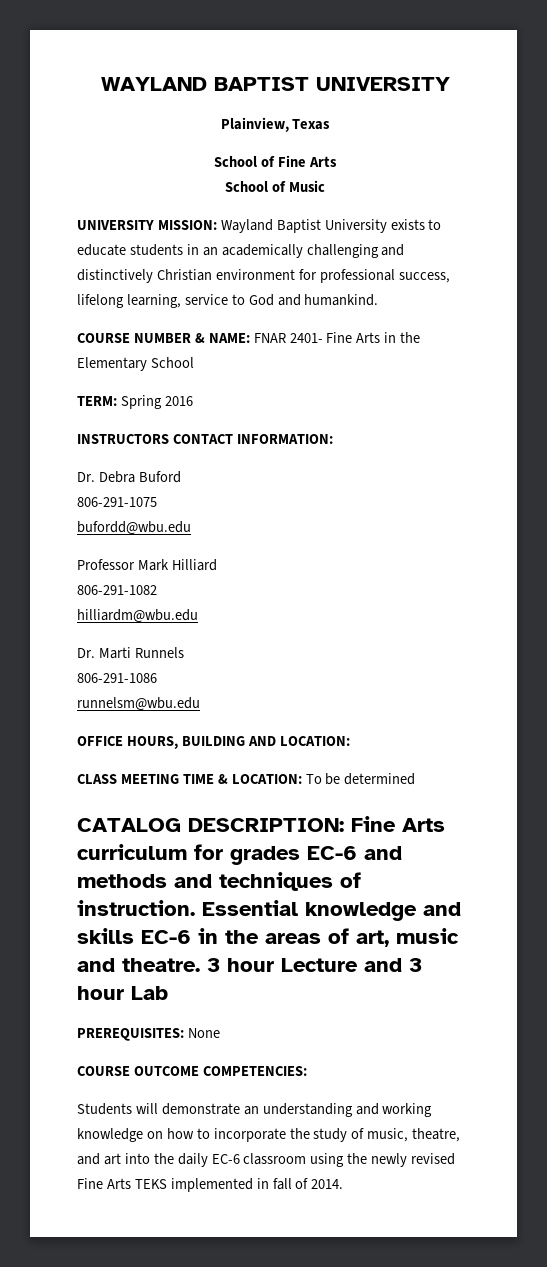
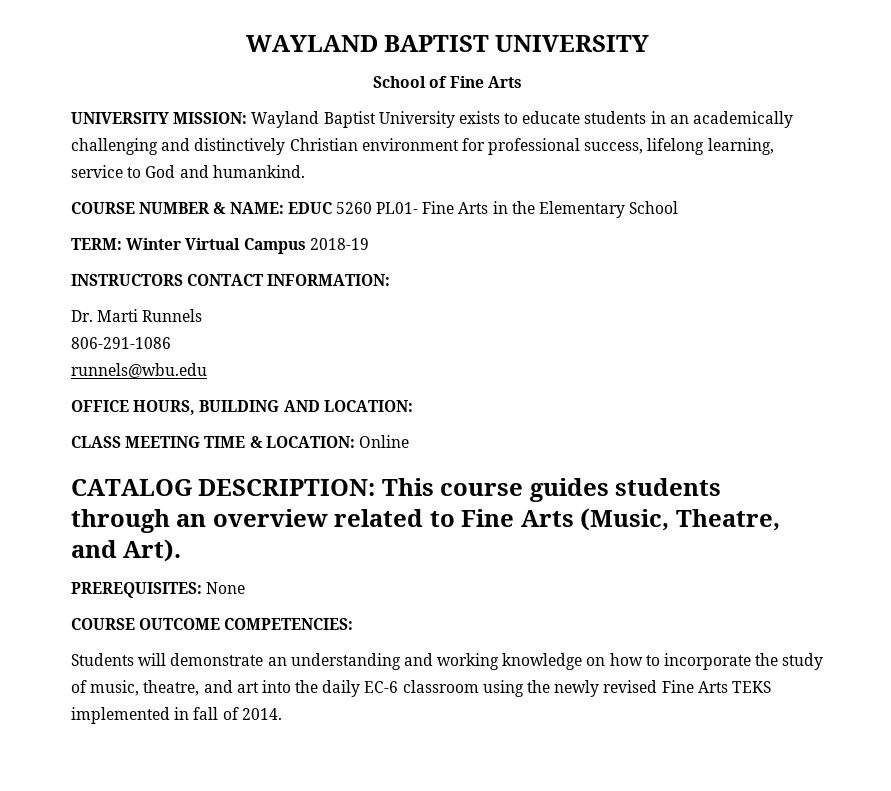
[220,117,331,132] // Plainview, Texas -> (650, 43) none
[225,180,325,192] // School of Music -> (522, 82) none
[253,333,323,343] FNAR 2401- -> [287,202,419,214] EDUC 5260 PL01-
[120,395,193,409] Spring 2016 -> [126,238,369,254] Winter Virtual Campus 2018-19
[77,471,181,483] [77,497,157,507] [77,521,191,534] [77,559,217,571] [77,585,157,595] [77,609,198,622] // Dr. Debra Buford // 806-291-1075 // bufordd@wbu.edu // Professor Mark Hilliard // 806-291-1082 // hilliardm@wbu.edu -> (391, 280) none
[77,697,200,710] runnelsm@wbu.edu -> [71,363,207,378] runnels@wbu.edu
[305,773,416,785] To be determined -> [358,435,409,448] Online
[351,816,445,832] [77,844,402,865] [77,872,361,891] [77,900,461,921] [77,928,459,947] [77,958,422,972] [77,986,168,1000] Fine Arts curriculum for grades EC-6 and methods and techniques of instruction. Essential knowledge and skills EC-6 in the areas of art, music and theatre. 3 hour Lecture and 3 hour Lab -> [381,478,722,502] [71,508,780,533] [71,539,182,562] This course guides students through an overview related to Fine Arts (Music, Theatre, and Art).

